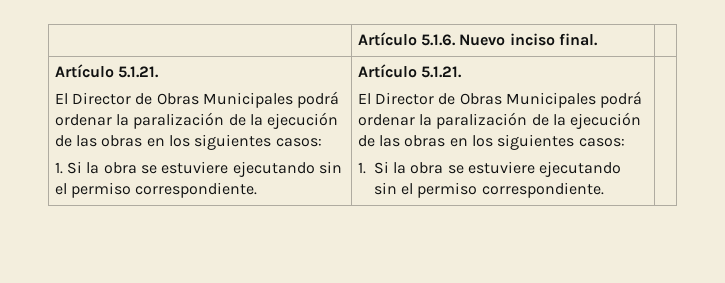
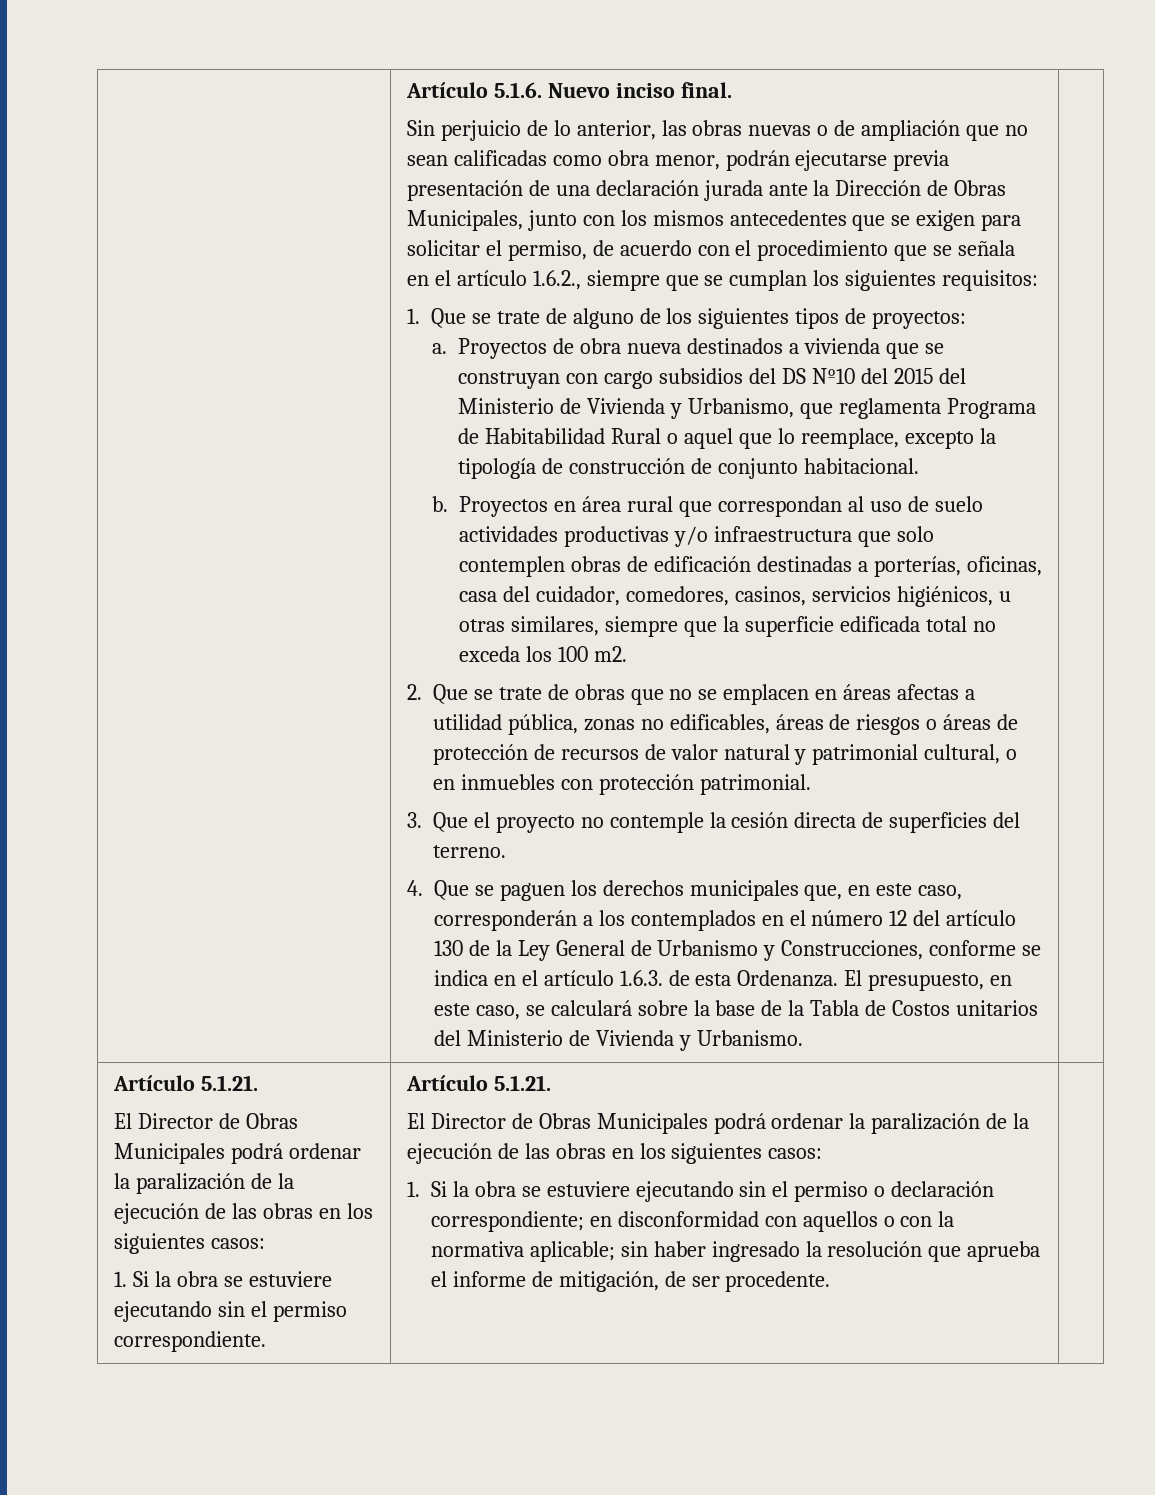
(598, 39) none -> [406,120,1029,141] [406,150,950,171] [406,180,1007,201] [406,210,1022,231] [406,240,1016,261] [406,270,1039,291] [406,308,967,329] [432,338,944,359] [458,368,966,389] [458,398,1037,419] [458,428,996,449] [458,458,920,479] [432,496,983,517] [459,526,935,547] [459,556,1043,577] [459,586,1012,607] [459,616,996,637] [459,646,628,662] [406,684,976,705] [432,714,1019,735] [432,744,1018,765] [432,774,811,795] [406,812,1021,833] [432,845,506,858] [406,880,963,901] [433,910,1017,931] [433,940,1042,961] [433,970,1013,991] [433,1000,1039,1020] [433,1030,803,1051] // Sin perjuicio de lo anterior, las obras nuevas o de ampliación que no sean calificadas como obra menor, podrán ejecutarse previa presentación de una declaración jurada ante la Dirección de Obras Municipales, junto con los mismos antecedentes que se exigen para solicitar el permiso, de acuerdo con el procedimiento que se señala en el artículo 1.6.2., siempre que se cumplan los siguientes requisitos: // 1. Que se trate de alguno de los siguientes tipos de proyectos: // a. Proyectos de obra nueva destinados a vivienda que se construyan con cargo subsidios del DS Nº10 del 2015 del Ministerio de Vivienda y Urbanismo, que reglamenta Programa de Habitabilidad Rural o aquel que lo reemplace, excepto la tipología de construcción de conjunto habitacional. // b. Proyectos en área rural que correspondan al uso de suelo actividades productivas y/o infraestructura que solo contemplen obras de edificación destinadas a porterías, oficinas, casa del cuidador, comedores, casinos, servicios higiénicos, u otras similares, siempre que la superficie edificada total no exceda los 100 m2. // 2. Que se trate de obras que no se emplacen en áreas afectas a utilidad pública, zonas no edificables, áreas de riesgos o áreas de protección de recursos de valor natural y patrimonial cultural, o en inmuebles con protección patrimonial. // 3. Que el proyecto no contemple la cesión directa de superficies del terreno. // 4. Que se paguen los derechos municipales que, en este caso, corresponderán a los contemplados en el número 12 del artículo 130 de la Ley General de Urbanismo y Construcciones, conforme se indica en el artículo 1.6.3. de esta Ordenanza. El presupuesto, en este caso, se calculará sobre la base de la Tabla de Costos unitarios del Ministerio de Vivienda y Urbanismo.
[481,182,604,198] correspondiente. -> [874,1181,995,1197] [430,1211,955,1232] [430,1241,1041,1262] [430,1271,831,1292] o declaración correspondiente; en disconformidad con aquellos o con la normativa aplicable; sin haber ingresado la resolución que aprueba el informe de mitigación, de ser procedente.

